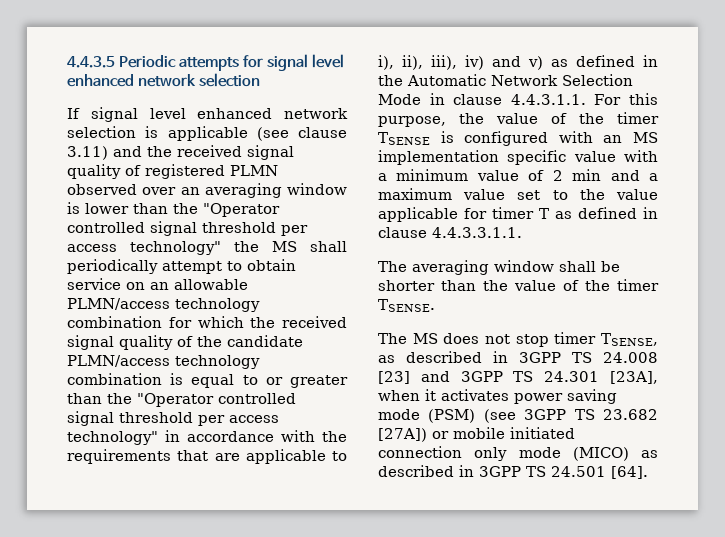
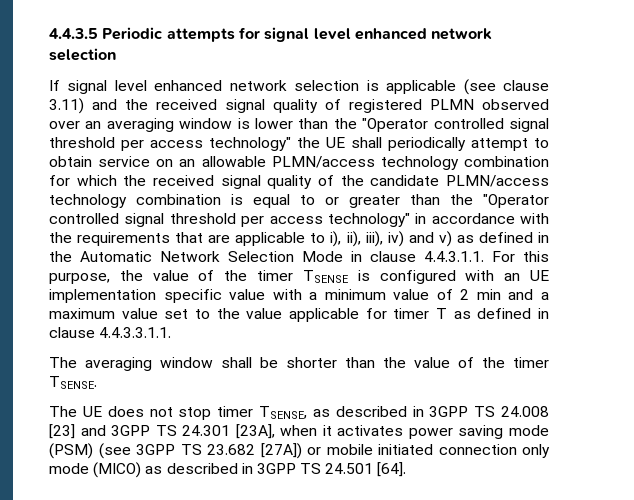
[272,241,297,252] MS -> [326,137,345,148] UE
[633,132,658,143] MS -> [530,270,549,281] UE
[412,333,438,344] MS -> [82,406,102,417] UE

